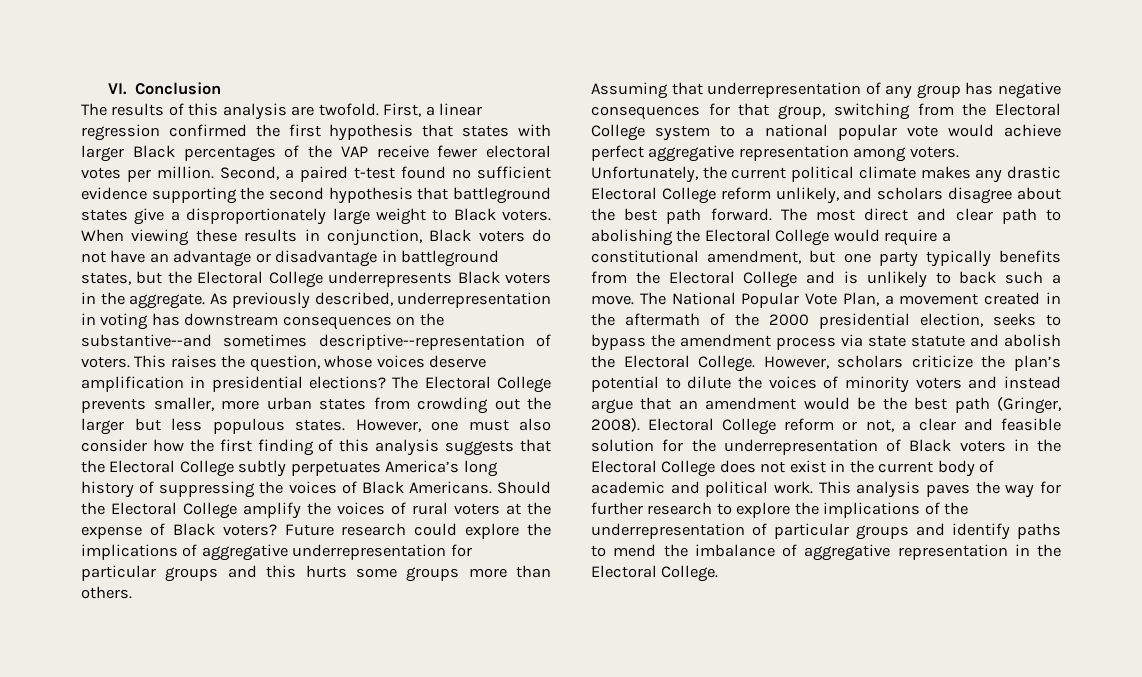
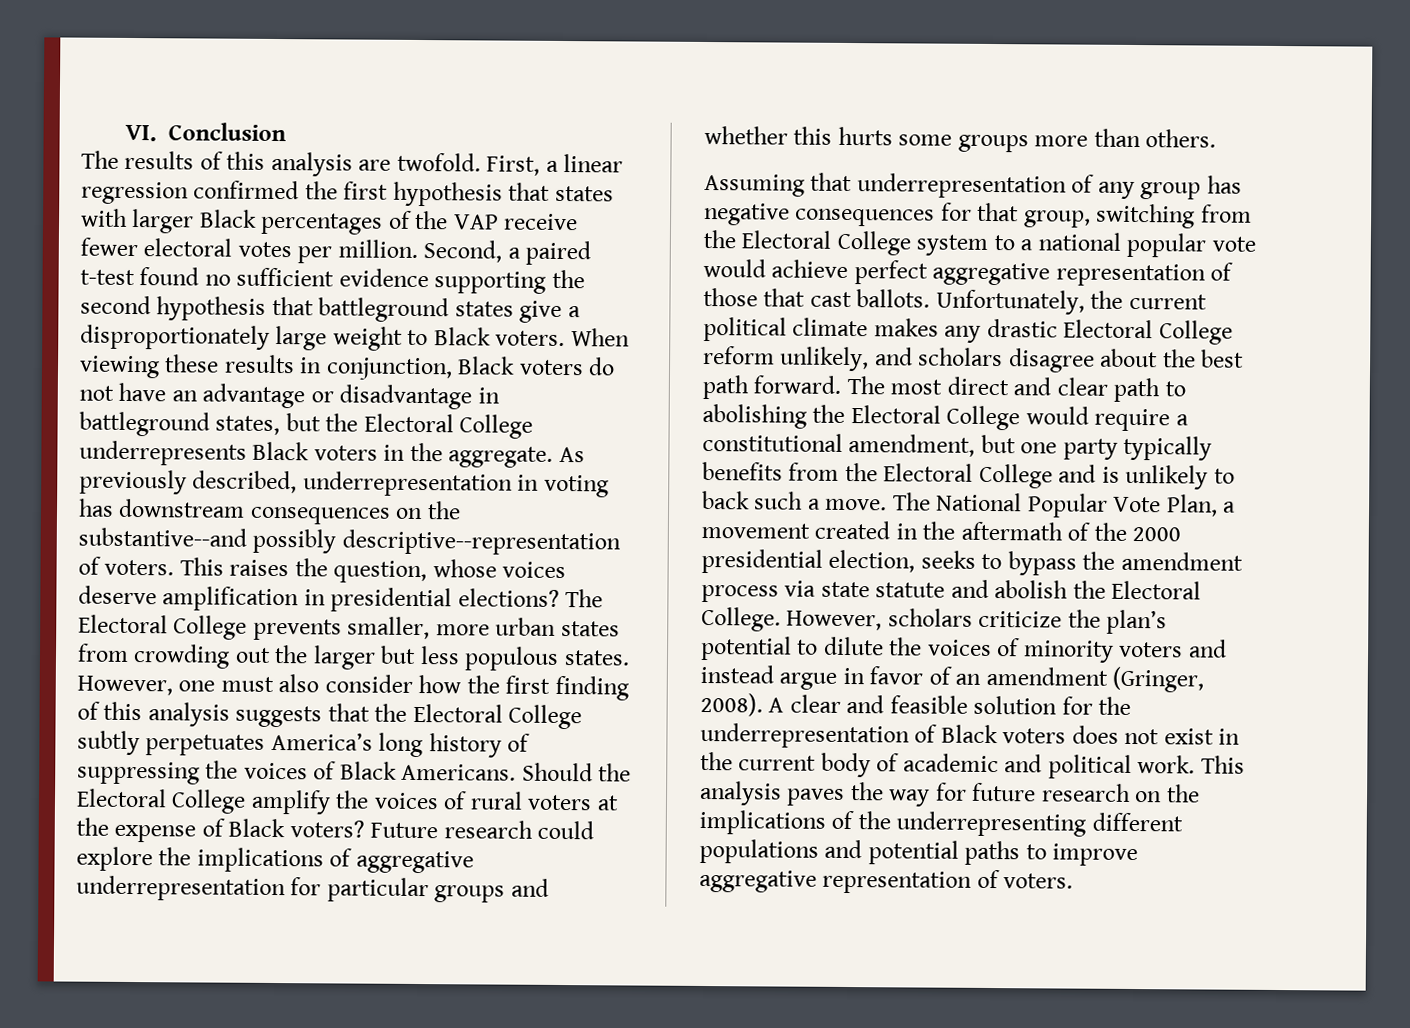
[223,334,308,347] sometimes -> [252,528,337,554] possibly
(257, 571) none -> [704,125,788,145] whether
[853,146,959,162] among voters. -> [1210,262,1234,281] [703,287,931,308] of those that cast ballots.
[640,397,1061,414] [591,418,911,435] that an amendment would be the best path (Gringer, 2008). Electoral College reform or not, a -> [842,666,1205,693] [700,692,785,717] in favor of an amendment (Gringer, 2008). A
[1013,439,1061,452] [591,460,716,477] in the Electoral College -> (1067, 736) none
[591,502,969,518] [591,523,1061,540] [591,544,1061,561] [591,565,719,582] further research to explore the implications of the underrepresentation of particular groups and identify paths to mend the imbalance of aggregative representation in the Electoral College. -> [972,782,1200,803] [699,809,1183,837] [699,838,1139,867] [699,869,1074,894] future research on the implications of the underrepresenting different populations and potential paths to improve aggregative representation of voters.

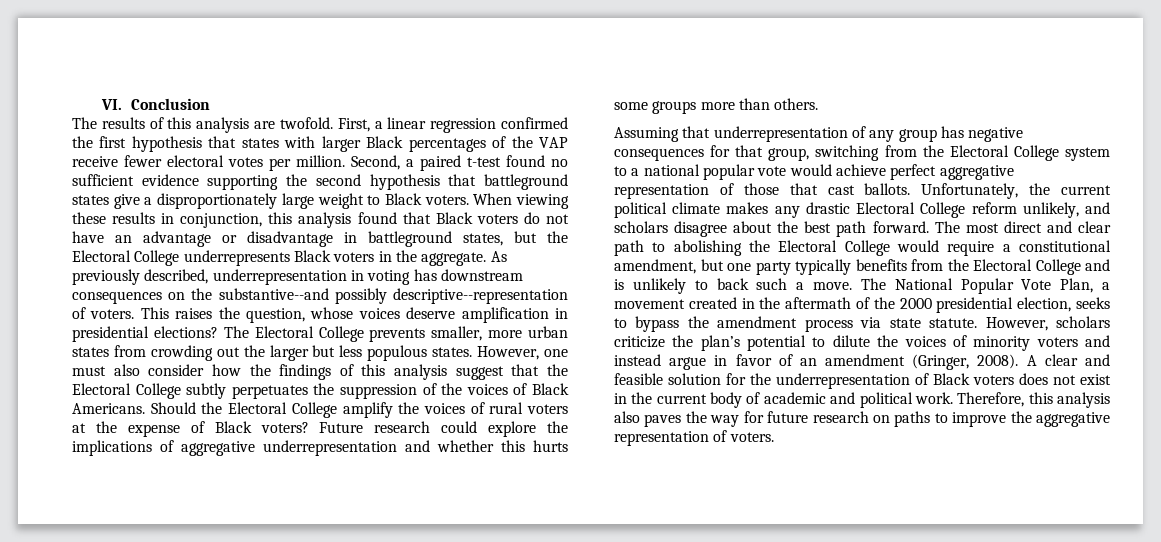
(453, 369) none -> [268,212,431,228] this analysis found that
[505,675,629,701] [77,701,323,728] first finding of this analysis suggests -> [279,364,504,380] findings of this analysis suggest
[270,731,531,758] [77,761,200,785] America’s long history of suppressing -> [313,383,437,399] the suppression of
[290,877,506,903] for particular groups -> (397, 448) none
[875,579,1202,600] [701,606,781,632] statute and abolish the Electoral College. -> [929,318,978,328] statute.
[1200,755,1245,774] [699,780,782,806] This analysis -> [957,392,1110,408] [614,411,640,423] Therefore, this analysis also
[1165,784,1200,803] [699,809,1183,837] [699,838,959,865] the implications of the underrepresenting different populations and potential -> (890, 419) none
(1139, 855) none -> [1010,411,1032,423] the

